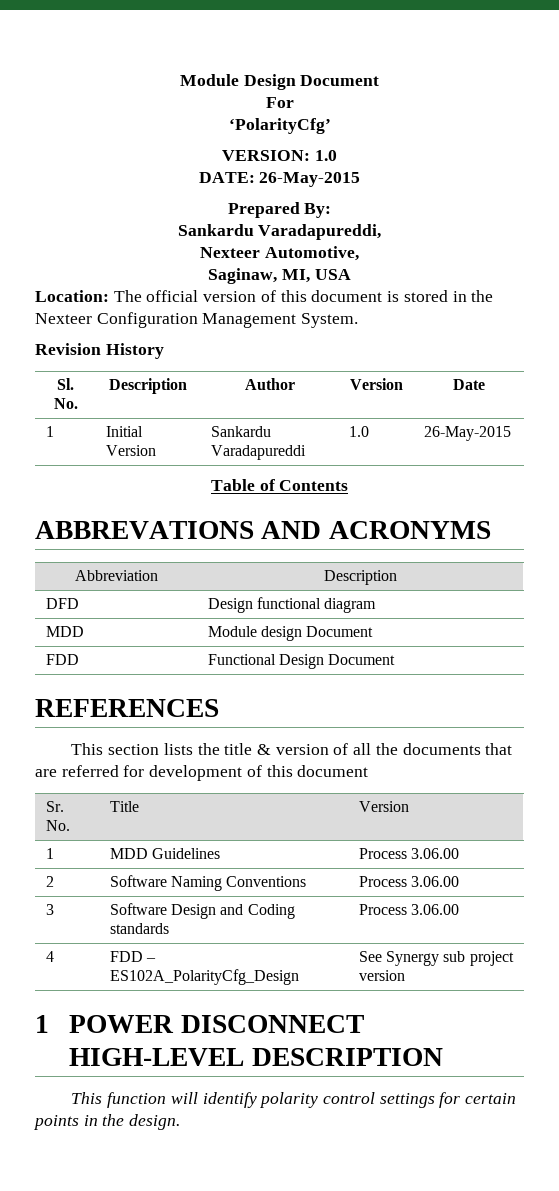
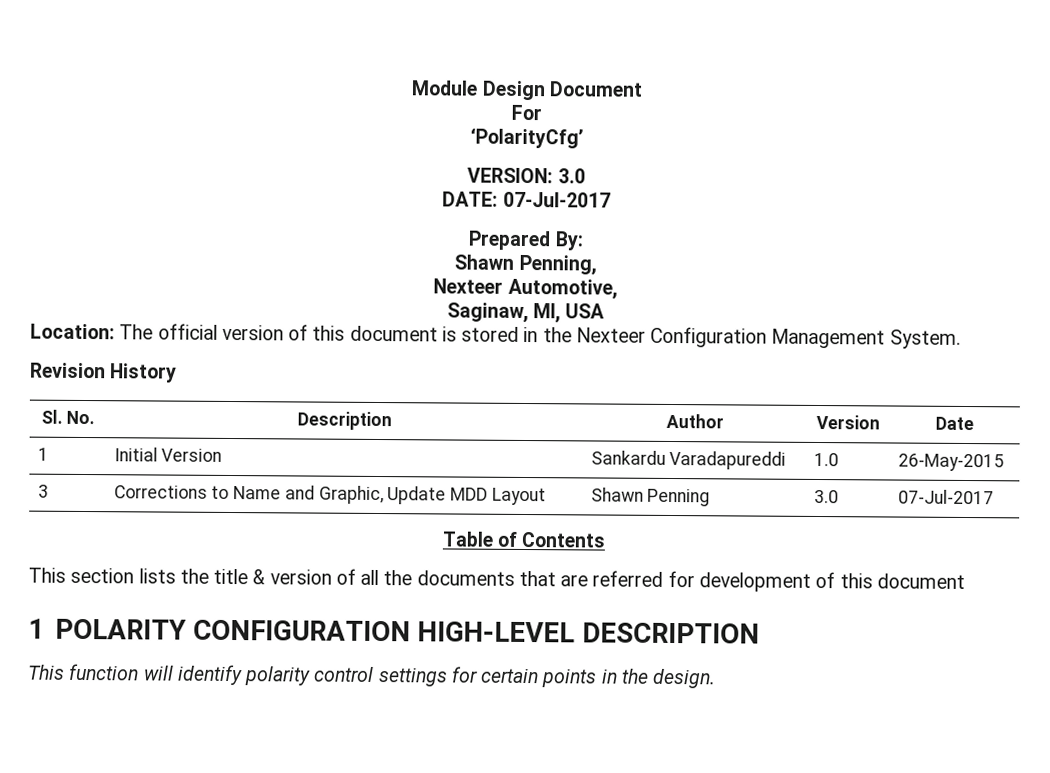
[314,150,337,161] 1.0 -> [557,168,586,184] 3.0
[259,172,361,187] 26-May-2015 -> [502,191,611,208] 07-Jul-2017
[177,224,382,240] Sankardu Varadapureddi, -> [454,254,597,276] Shawn Penning,
[210,479,349,491] [35,521,491,539] [75,570,158,581] [324,570,397,585] [45,598,79,609] [207,597,377,613] [45,626,84,637] [207,626,374,641] [45,654,79,665] [207,654,396,669] [35,699,219,717] // Table of Contents // ABBREVATIONS AND ACRONYMS // Abbreviation | Description // DFD | Design functional diagram // MDD | Module design Document // FDD | Functional Design Document // REFERENCES -> [37,484,49,498] [113,485,546,506] [590,487,711,507] [813,489,839,504] [897,489,994,505] [441,531,607,548] // 3 | Corrections to Name and Graphic, Update MDD Layout | Shawn Penning | 3.0 | 07-Jul-2017 // Table of Contents
[45,801,64,812] [45,820,70,831] [109,801,139,812] [358,801,409,812] [45,848,54,859] [109,848,220,859] [358,848,459,859] [45,876,54,887] [109,875,307,891] [358,876,459,887] [45,904,54,915] [109,903,295,919] [109,923,169,934] [358,904,459,915] [45,951,54,962] [109,951,156,962] [109,969,299,985] [358,951,514,966] [358,970,405,981] [35,1015,364,1033] // Sr. No. | Title | Version // 1 | MDD Guidelines | Process 3.06.00 // 2 | Software Naming Conventions | Process 3.06.00 // 3 | Software Design and Coding standards | Process 3.06.00 // 4 | FDD – ES102A_PolarityCfg_Design | See Synergy sub project version // 1 POWER DISCONNECT -> [28,618,411,642] // 1 POLARITY CONFIGURATION

